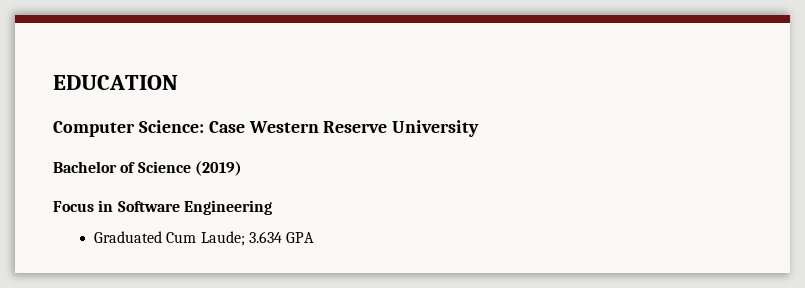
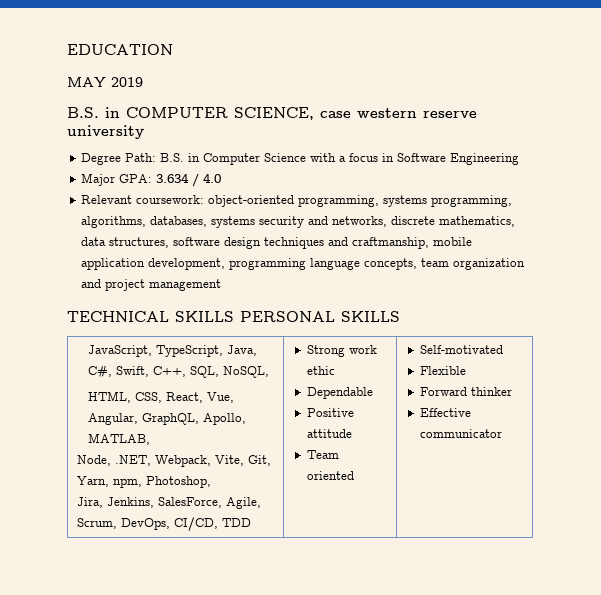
[53,120,480,137] [53,161,242,176] [53,200,272,215] [94,231,315,246] Computer Science: Case Western Reserve University // Bachelor of Science (2019) // Focus in Software Engineering // Graduated Cum Laude; 3.634 GPA -> [67,77,143,87] [67,107,477,120] [67,125,144,139] [81,153,520,165] [81,173,222,187] [81,195,513,207] [81,216,516,228] [81,237,473,249] [81,258,526,270] [81,279,222,291] [67,311,400,322] [88,345,258,357] [88,365,270,379] [88,391,235,403] [88,413,247,425] [88,433,151,445] [76,455,271,467] [76,476,211,488] [76,497,261,509] [76,517,251,531] [307,345,378,357] [307,366,336,375] [307,387,374,399] [307,408,355,417] [307,429,353,438] [307,450,340,459] [307,471,355,480] [420,345,504,354] [420,366,467,375] [420,387,513,396] [420,408,472,417] [420,429,503,438] MAY 2019 // B.S. in COMPUTER SCIENCE, case western reserve university // Degree Path: B.S. in Computer Science with a focus in Software Engineering // Major GPA: 3.634 / 4.0 // Relevant coursework: object-oriented programming, systems programming, algorithms, databases, systems security and networks, discrete mathematics, data structures, software design techniques and craftmanship, mobile application development, programming language concepts, team organization and project management // TECHNICAL SKILLS PERSONAL SKILLS // JavaScript, TypeScript, Java, C#, Swift, C++, SQL, NoSQL, // HTML, CSS, React, Vue, Angular, GraphQL, Apollo, MATLAB, // Node, .NET, Webpack, Vite, Git, Yarn, npm, Photoshop, // Jira, Jenkins, SalesForce, Agile, Scrum, DevOps, CI/CD, TDD | Strong work ethic // Dependable // Positive attitude // Team oriented | Self-motivated // Flexible // Forward thinker // Effective communicator

